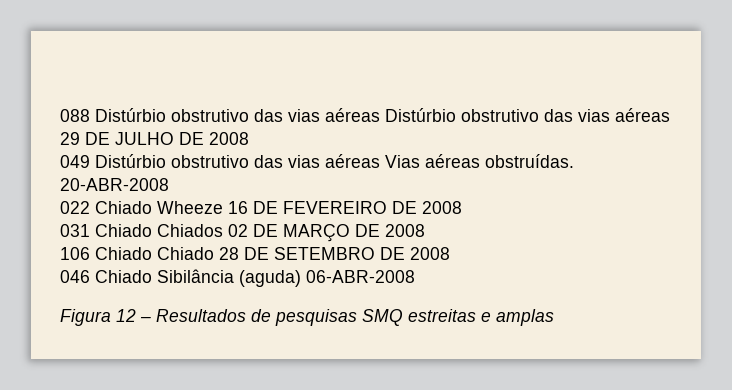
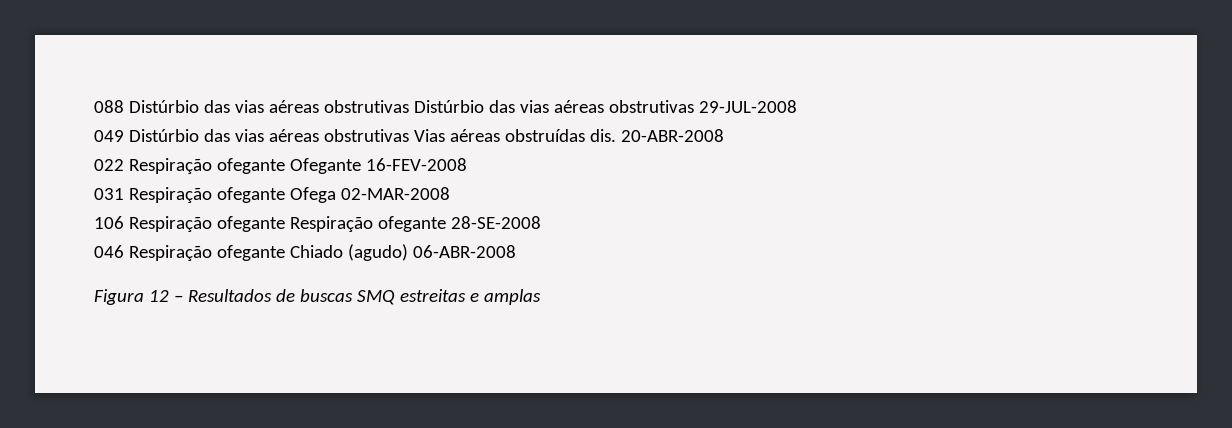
[171,108,670,122] [60,132,249,145] obstrutivo das vias aéreas Distúrbio obstrutivo das vias aéreas 29 DE JULHO DE 2008 -> [203,100,797,113] das vias aéreas obstrutivas Distúrbio das vias aéreas obstrutivas 29-JUL-2008
[171,154,380,168] obstrutivo das vias aéreas -> [203,129,409,142] das vias aéreas obstrutivas
[485,154,574,168] obstruídas. -> [504,129,616,142] obstruídas dis.
[95,201,462,214] [60,224,425,242] [60,247,450,260] [60,269,301,287] Chiado Wheeze 16 DE FEVEREIRO DE 2008 // 031 Chiado Chiados 02 DE MARÇO DE 2008 // 106 Chiado Chiado 28 DE SETEMBRO DE 2008 // 046 Chiado Sibilância (aguda) -> [128,158,467,174] [94,187,450,203] [94,216,541,232] [94,244,408,261] Respiração ofegante Ofegante 16-FEV-2008 // 031 Respiração ofegante Ofega 02-MAR-2008 // 106 Respiração ofegante Respiração ofegante 28-SE-2008 // 046 Respiração ofegante Chiado (agudo)
[275,309,357,326] pesquisas -> [299,289,353,302] buscas

